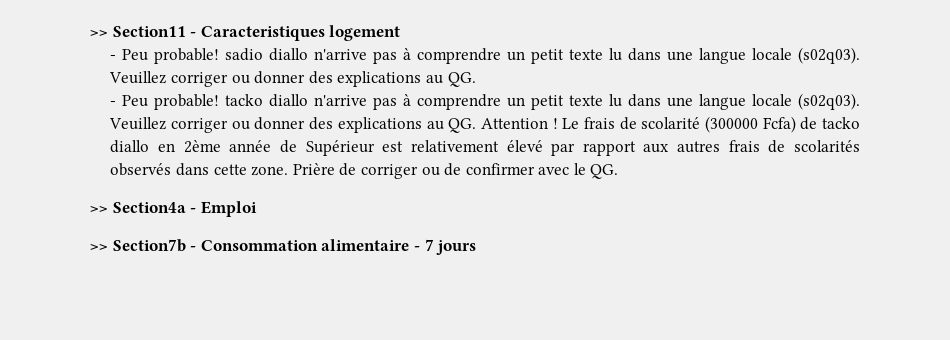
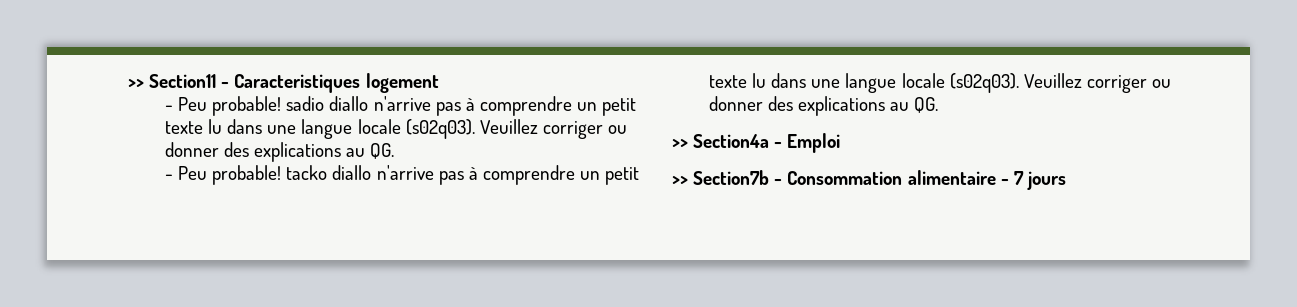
[480,116,860,133] [110,140,861,156] [110,163,619,179] Attention ! Le frais de scolarité (300000 Fcfa) de tacko diallo en 2ème année de Supérieur est relativement élevé par rapport aux autres frais de scolarités observés dans cette zone. Prière de corriger ou de confirmer avec le QG. -> (939, 105) none

